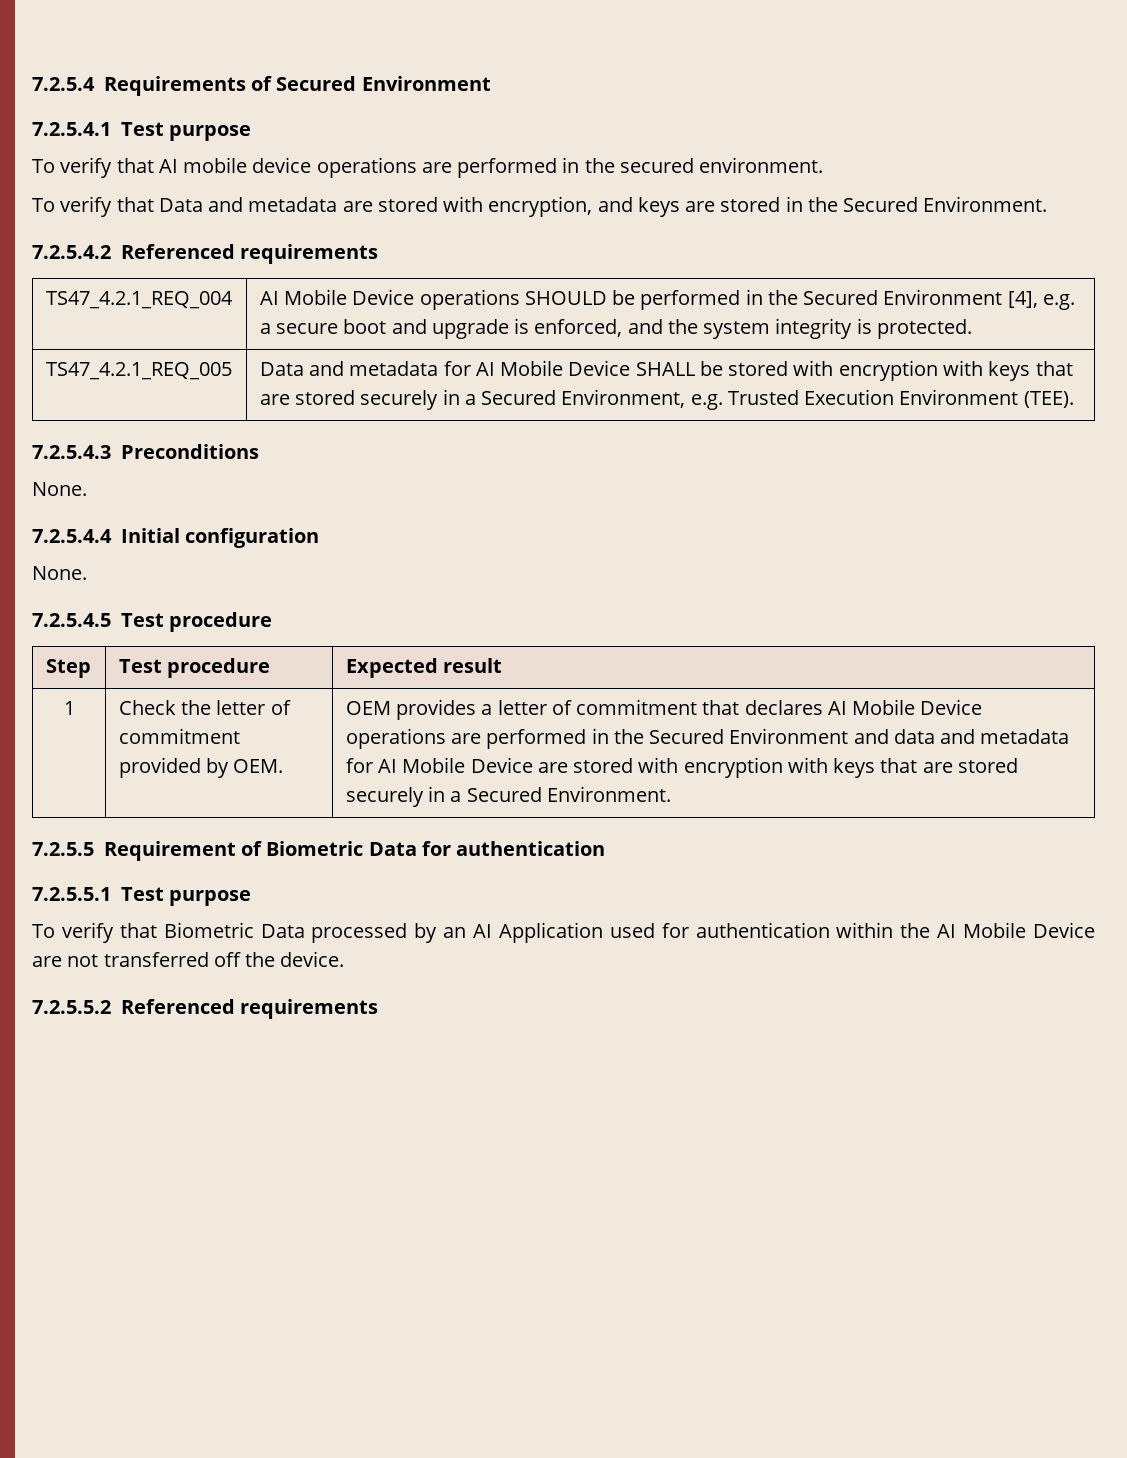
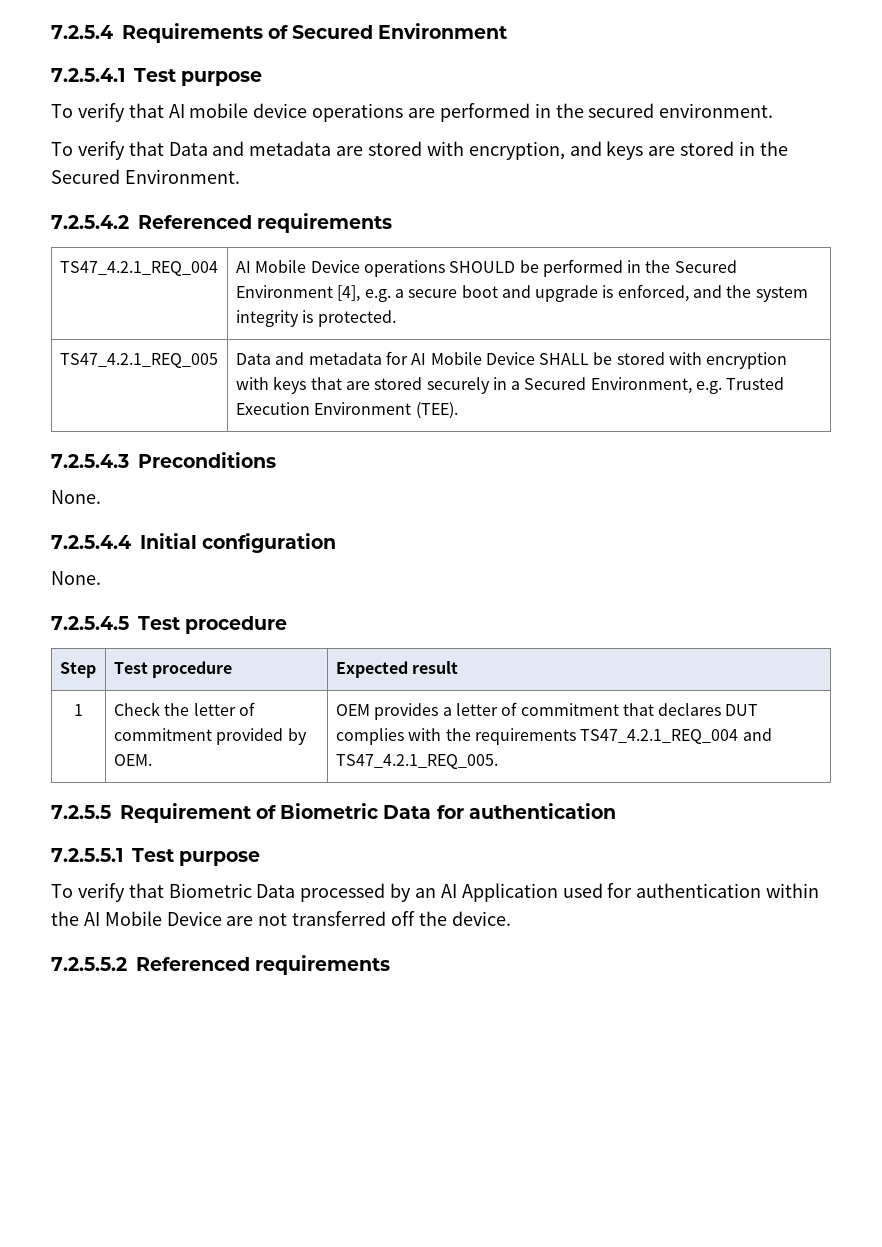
[827,699,983,715] [345,728,1070,749] [345,757,1019,778] [345,786,671,807] AI Mobile Device operations are performed in the Secured Environment and data and metadata for AI Mobile Device are stored with encryption with keys that are stored securely in a Secured Environment. -> [725,704,759,716] [335,728,772,745] [335,754,498,769] DUT complies with the requirements TS47_4.2.1_REQ_004 and TS47_4.2.1_REQ_005.

